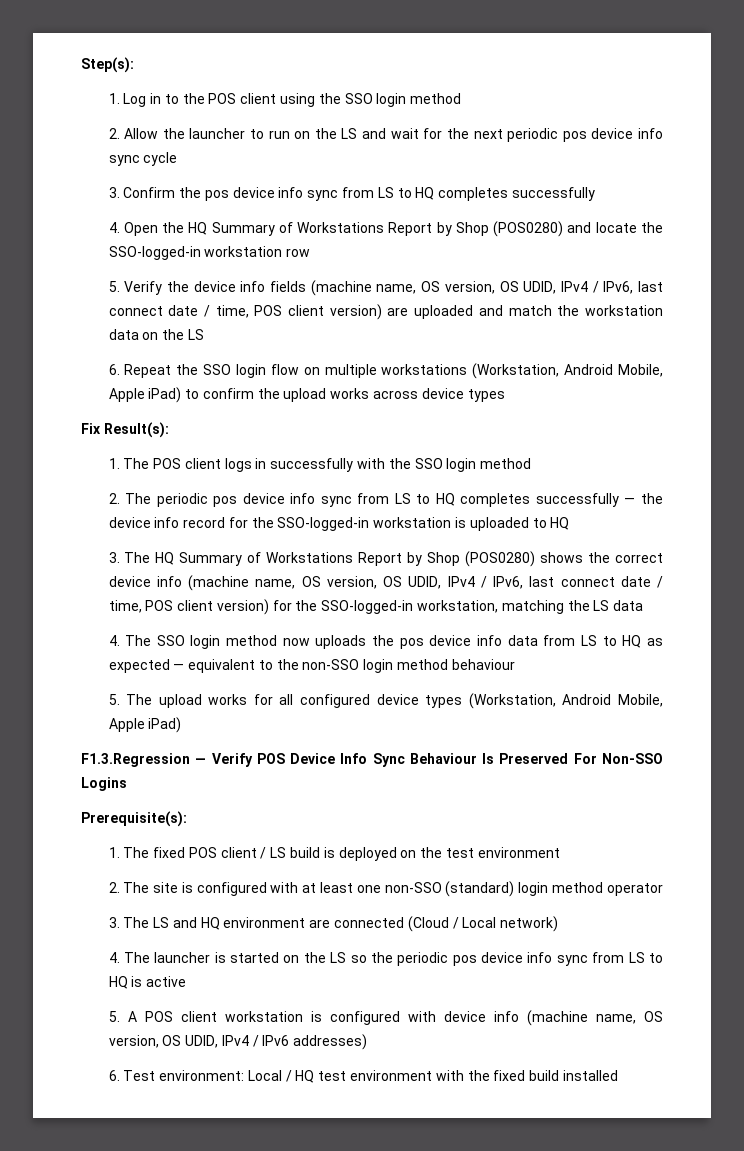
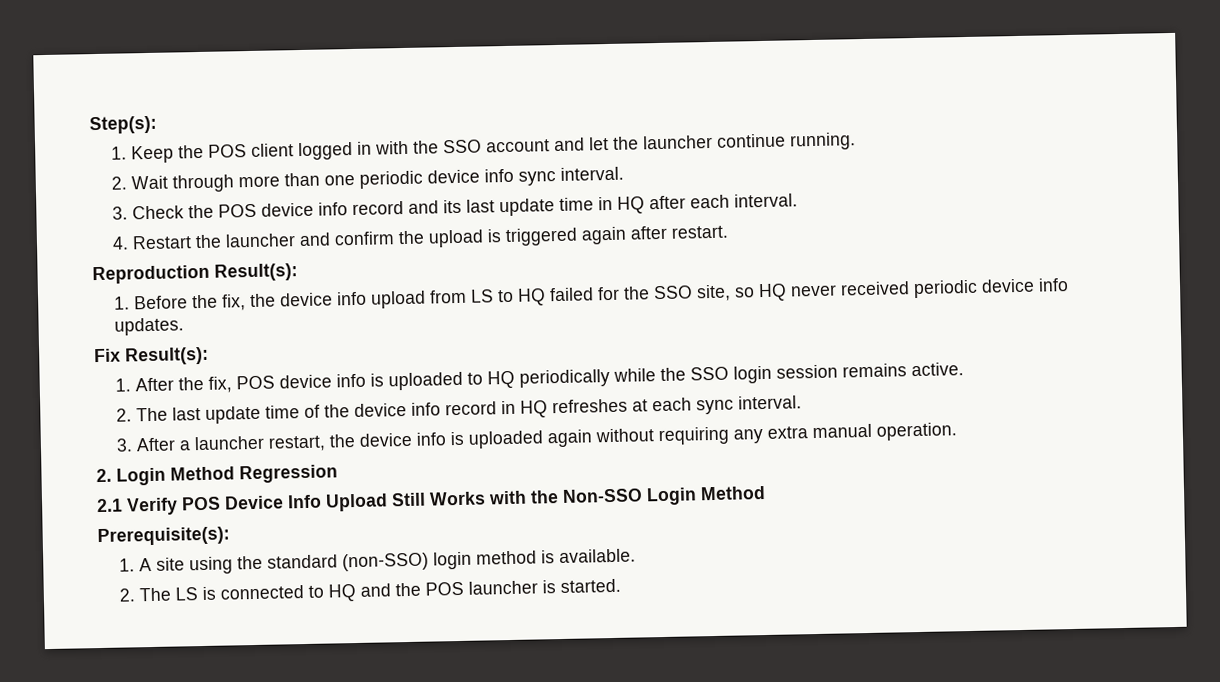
[123,93,462,107] [108,128,664,142] [108,152,178,166] [108,187,595,201] [108,221,664,237] [108,246,311,260] [108,280,663,296] [108,304,663,320] [108,329,204,340] [108,363,663,379] [108,387,505,403] [81,422,169,438] [108,458,532,472] [108,493,663,507] [108,517,570,531] [108,551,663,567] [108,575,663,591] [108,599,644,615] [108,635,663,649] [108,659,515,673] [108,693,663,709] [108,717,182,733] [81,753,663,767] [81,777,127,791] [81,811,187,827] [108,847,560,861] [108,881,663,897] [108,916,559,932] [108,952,664,966] [108,976,187,989] [108,1010,663,1026] [108,1034,368,1050] [108,1070,618,1083] Log in to the POS client using the SSO login method // 2. Allow the launcher to run on the LS and wait for the next periodic pos device info sync cycle // 3. Confirm the pos device info sync from LS to HQ completes successfully // 4. Open the HQ Summary of Workstations Report by Shop (POS0280) and locate the SSO-logged-in workstation row // 5. Verify the device info fields (machine name, OS version, OS UDID, IPv4 / IPv6, last connect date / time, POS client version) are uploaded and match the workstation data on the LS // 6. Repeat the SSO login flow on multiple workstations (Workstation, Android Mobile, Apple iPad) to confirm the upload works across device types // Fix Result(s): // 1. The POS client logs in successfully with the SSO login method // 2. The periodic pos device info sync from LS to HQ completes successfully — the device info record for the SSO-logged-in workstation is uploaded to HQ // 3. The HQ Summary of Workstations Report by Shop (POS0280) shows the correct device info (machine name, OS version, OS UDID, IPv4 / IPv6, last connect date / time, POS client version) for the SSO-logged-in workstation, matching the LS data // 4. The SSO login method now uploads the pos device info data from LS to HQ as expected — equivalent to the non-SSO login method behaviour // 5. The upload works for all configured device types (Workstation, Android Mobile, Apple iPad) // F1.3.Regression — Verify POS Device Info Sync Behaviour Is Preserved For Non-SSO Logins // Prerequisite(s): // 1. The fixed POS client / LS build is deployed on the test environment // 2. The site is configured with at least one non-SSO (standard) login method operator // 3. The LS and HQ environment are connected (Cloud / Local network) // 4. The launcher is started on the LS so the periodic pos device info sync from LS to HQ is active // 5. A POS client workstation is configured with device info (machine name, OS version, OS UDID, IPv4 / IPv6 addresses) // 6. Test environment: Local / HQ test environment with the fixed build installed -> [131,132,857,164] [111,166,625,193] [112,193,799,220] [112,225,730,250] [92,263,298,285] [114,278,1070,311] [114,317,185,336] [94,346,209,366] [115,362,965,393] [116,395,803,424] [116,422,958,452] [96,464,338,486] [96,486,766,516] [97,526,230,547] [119,548,637,575] [119,578,622,602] Keep the POS client logged in with the SSO account and let the launcher continue running. // 2. Wait through more than one periodic device info sync interval. // 3. Check the POS device info record and its last update time in HQ after each interval. // 4. Restart the launcher and confirm the upload is triggered again after restart. // Reproduction Result(s): // 1. Before the fix, the device info upload from LS to HQ failed for the SSO site, so HQ never received periodic device info updates. // Fix Result(s): // 1. After the fix, POS device info is uploaded to HQ periodically while the SSO login session remains active. // 2. The last update time of the device info record in HQ refreshes at each sync interval. // 3. After a launcher restart, the device info is uploaded again without requiring any extra manual operation. // 2. Login Method Regression // 2.1 Verify POS Device Info Upload Still Works with the Non-SSO Login Method // Prerequisite(s): // 1. A site using the standard (non-SSO) login method is available. // 2. The LS is connected to HQ and the POS launcher is started.

